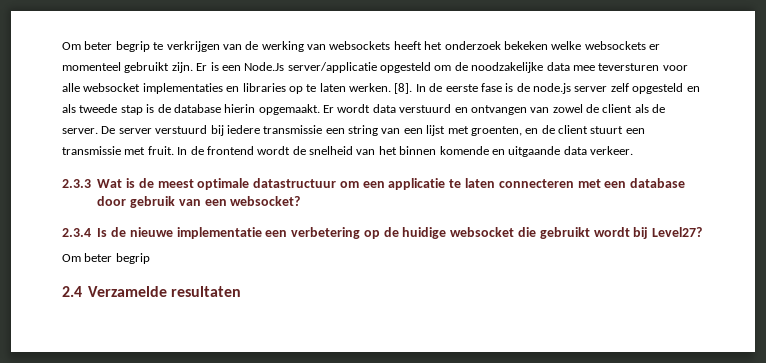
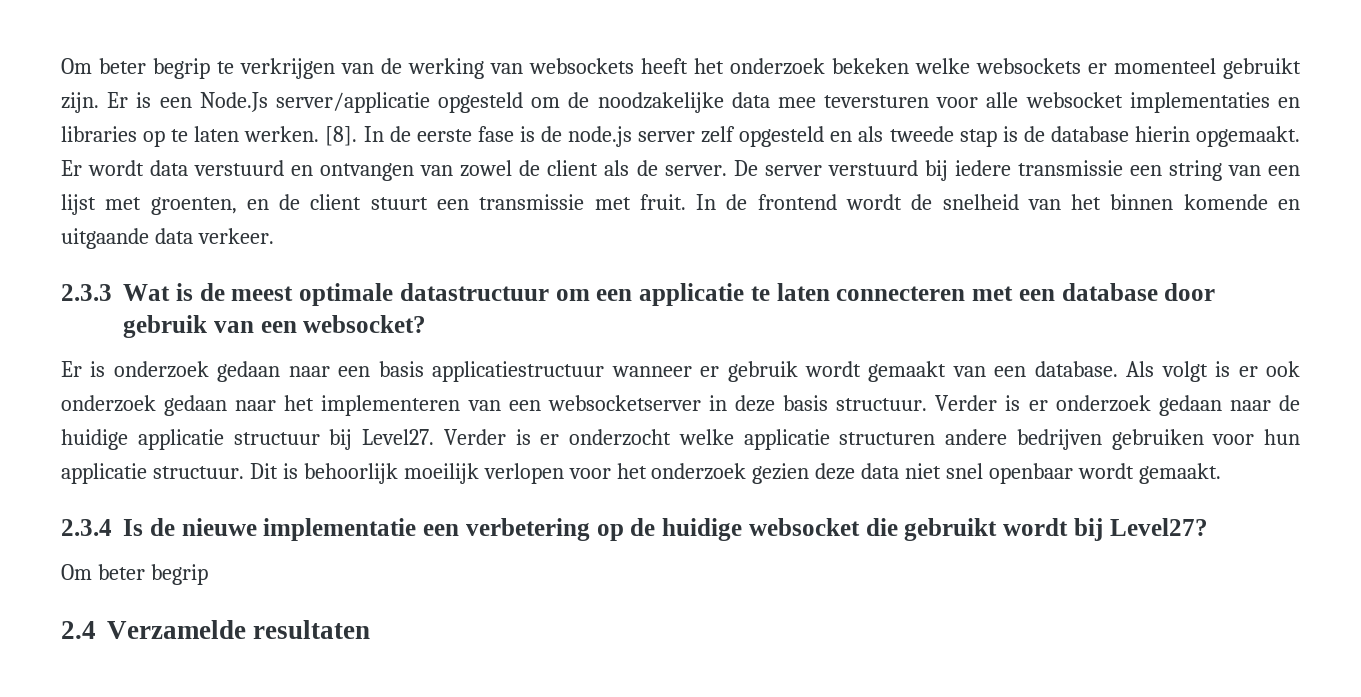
(301, 201) none -> [61,361,1301,382] [61,395,1300,416] [61,429,1300,450] [61,463,1221,484] // Er is onderzoek gedaan naar een basis applicatiestructuur wanneer er gebruik wordt gemaakt van een database. Als volgt is er ook onderzoek gedaan naar het implementeren van een websocketserver in deze basis structuur. Verder is er onderzoek gedaan naar de huidige applicatie structuur bij Level27. Verder is er onderzocht welke applicatie structuren andere bedrijven gebruiken voor hun applicatie structuur. Dit is behoorlijk moeilijk verlopen voor het onderzoek gezien deze data niet snel openbaar wordt gemaakt.

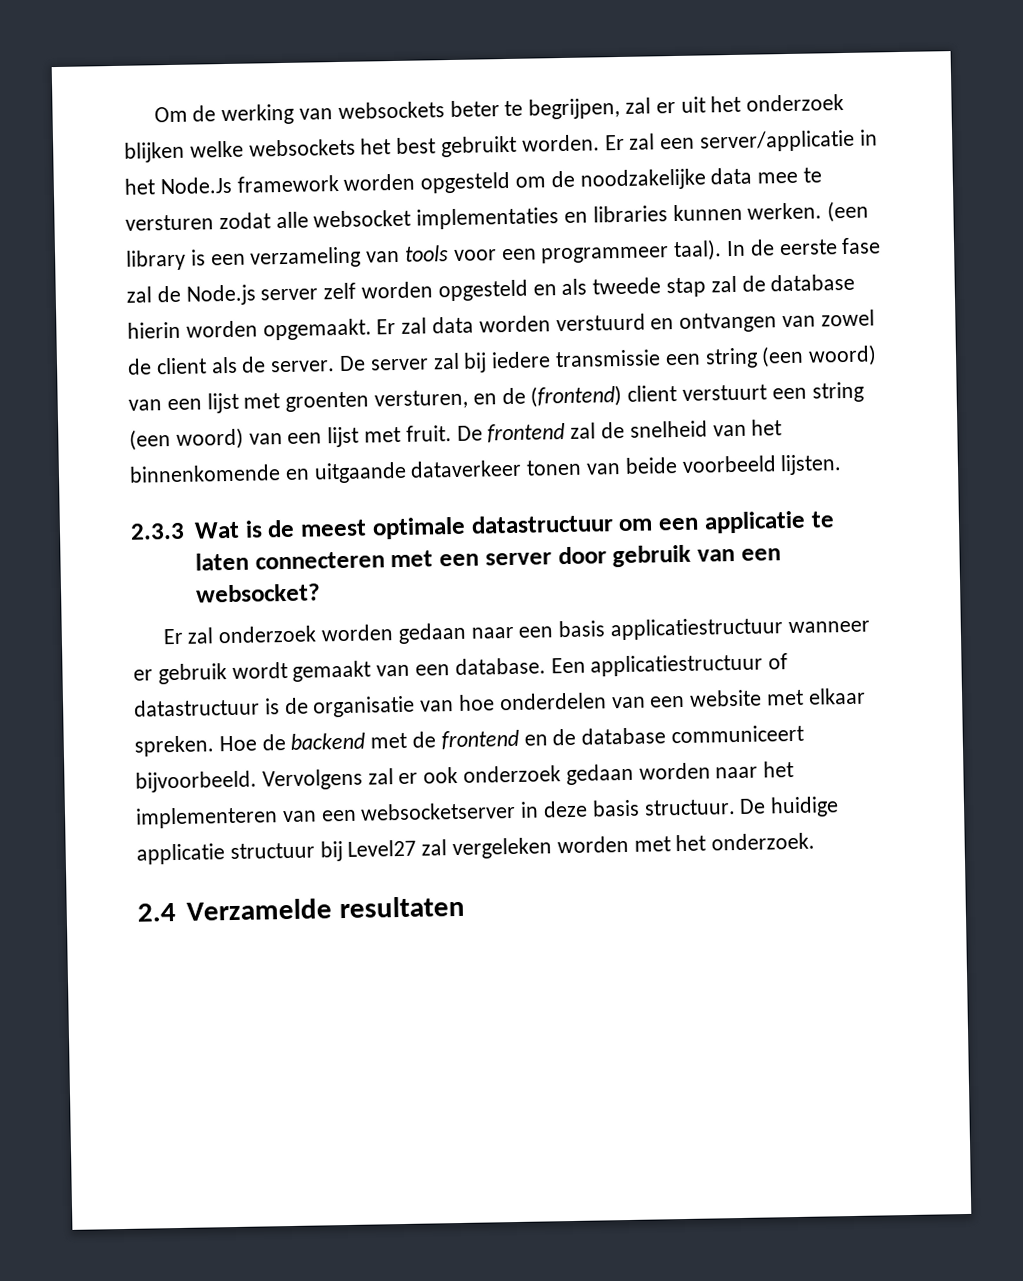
[61,58,909,79] Om beter begrip te verkrijgen van de werking van websockets heeft het onderzoek bekeken -> [153,93,845,126] [124,141,185,163] Om de werking van websockets beter te begrijpen, zal er uit het onderzoek blijken
[1088,58,1301,79] [61,92,430,113] er momenteel gebruikt zijn. Er is een Node.Js server/applicatie -> [360,129,878,158] [124,173,416,195] het best gebruikt worden. Er zal een server/applicatie in het Node.Js framework worden
[824,95,979,108] teversturen voor -> [803,167,823,183] [125,212,271,231] te versturen zodat
[143,126,358,147] op te laten werken. [8]. -> [672,200,870,223] [126,239,723,271] kunnen werken. (een library is een verzameling van tools voor een programmeer taal).
[519,126,632,147] is de node.js -> [126,284,256,306] zal de Node.js
(736, 134) none -> [361,281,434,299] worden
[1002,126,1018,142] is -> [710,275,737,293] zal
(1190, 134) none -> [185,320,258,338] worden
[88,160,189,176] wordt data -> [401,315,551,334] zal data worden
[827,160,918,176] verstuurd -> [432,352,460,370] zal
[1227,165,1300,176] [61,194,1301,215] [61,228,274,249] van een lijst met groenten, en de client stuurt een transmissie met fruit. In de frontend wordt de snelheid van het binnen komende en uitgaande data verkeer. -> [761,344,878,368] [128,381,864,414] [129,419,783,451] [129,454,843,484] (een woord) van een lijst met groenten versturen, en de (frontend) client verstuurt een string (een woord) van een lijst met fruit. De frontend zal de snelheid van het binnenkomende en uitgaande dataverkeer tonen van beide voorbeeld lijsten.
[1061,283,1158,301] database -> [484,552,552,566] server
[90,361,209,378] is onderzoek -> [187,624,394,644] zal onderzoek worden
[1126,361,1231,382] Als volgt is -> [550,653,789,677] [134,687,866,718] [134,724,805,757] [135,768,394,793] Een applicatiestructuur of datastructuur is de organisatie van hoe onderdelen van een website met elkaar spreken. Hoe de backend met de frontend en de database communiceert bijvoorbeeld. Vervolgens zal
(228, 405) none -> [638,762,711,780] worden
[935,395,1300,416] [61,429,1300,450] [61,463,1221,484] [61,518,1208,541] [61,564,208,585] Verder is er onderzoek gedaan naar de huidige applicatie structuur bij Level27. Verder is er onderzocht welke applicatie structuren andere bedrijven gebruiken voor hun applicatie structuur. Dit is behoorlijk moeilijk verlopen voor het onderzoek gezien deze data niet snel openbaar wordt gemaakt. // 2.3.4 Is de nieuwe implementatie een verbetering op de huidige websocket die gebruikt wordt bij Level27? // Om beter begrip -> [739,796,840,818] [136,832,816,865] De huidige applicatie structuur bij Level27 zal vergeleken worden met het onderzoek.

